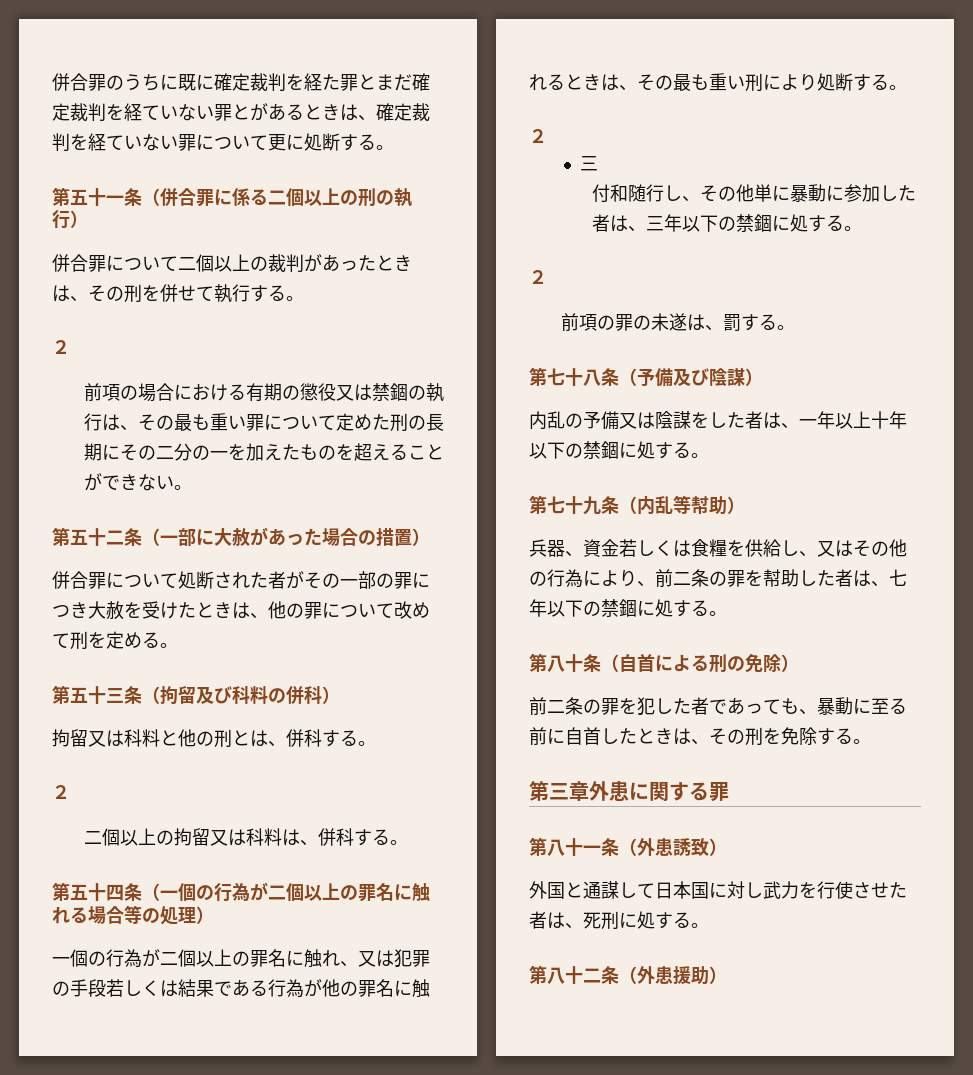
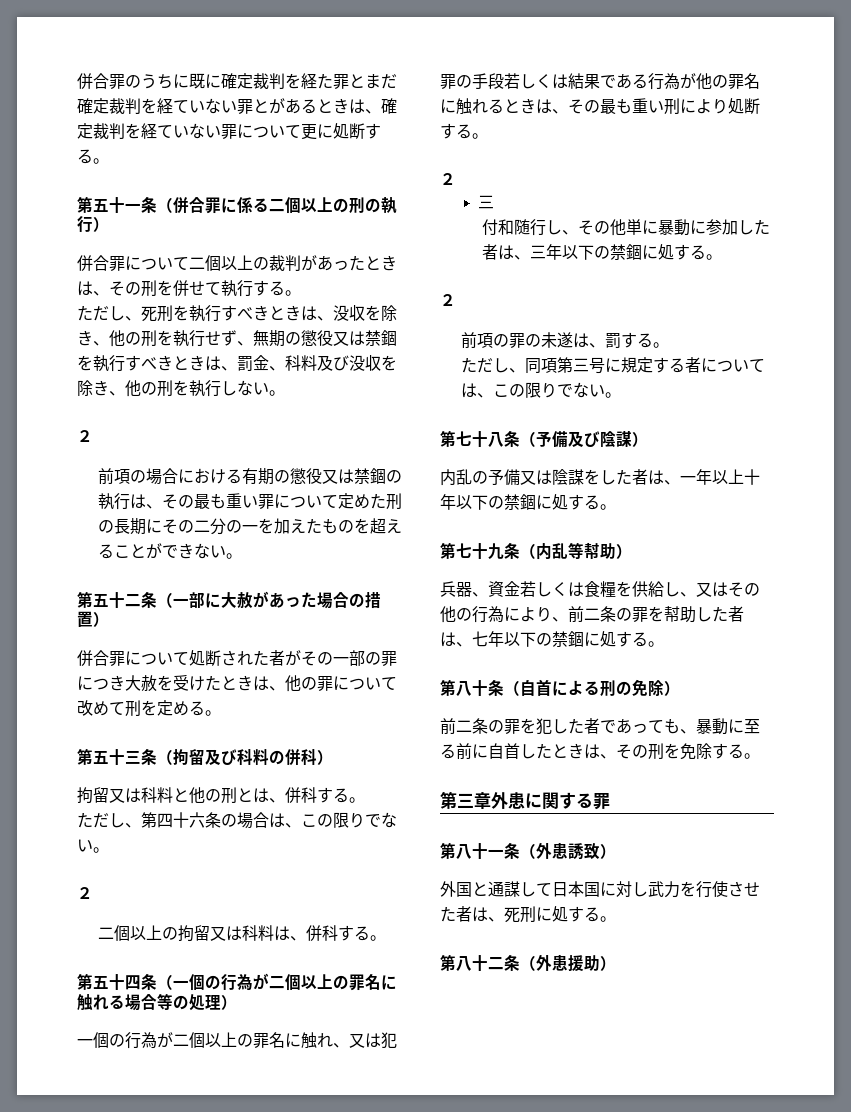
(304, 298) none -> [77,305,397,322] [77,330,397,347] [77,355,397,372] [77,380,285,397] // ただし、死刑を執行すべきときは、没収を除き、他の刑を執行せず、無期の懲役又は禁錮を執行すべきときは、罰金、科料及び没収を除き、他の刑を執行しない。
(376, 743) none -> [77,812,397,829] [77,839,109,853] // ただし、第四十六条の場合は、この限りでない。
(795, 327) none -> [460,357,765,374] [460,382,621,398] // ただし、同項第三号に規定する者については、この限りでない。

